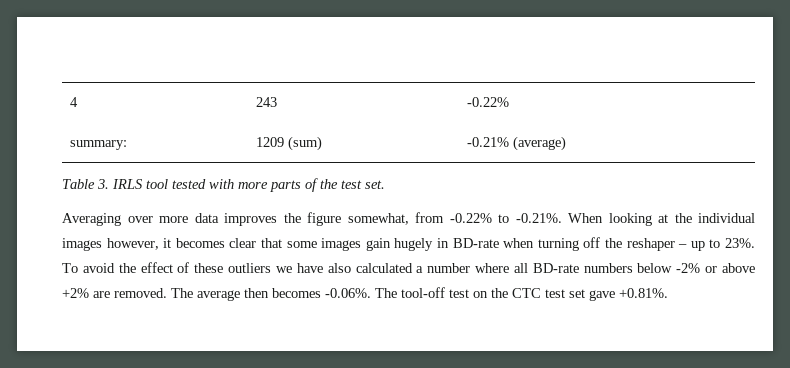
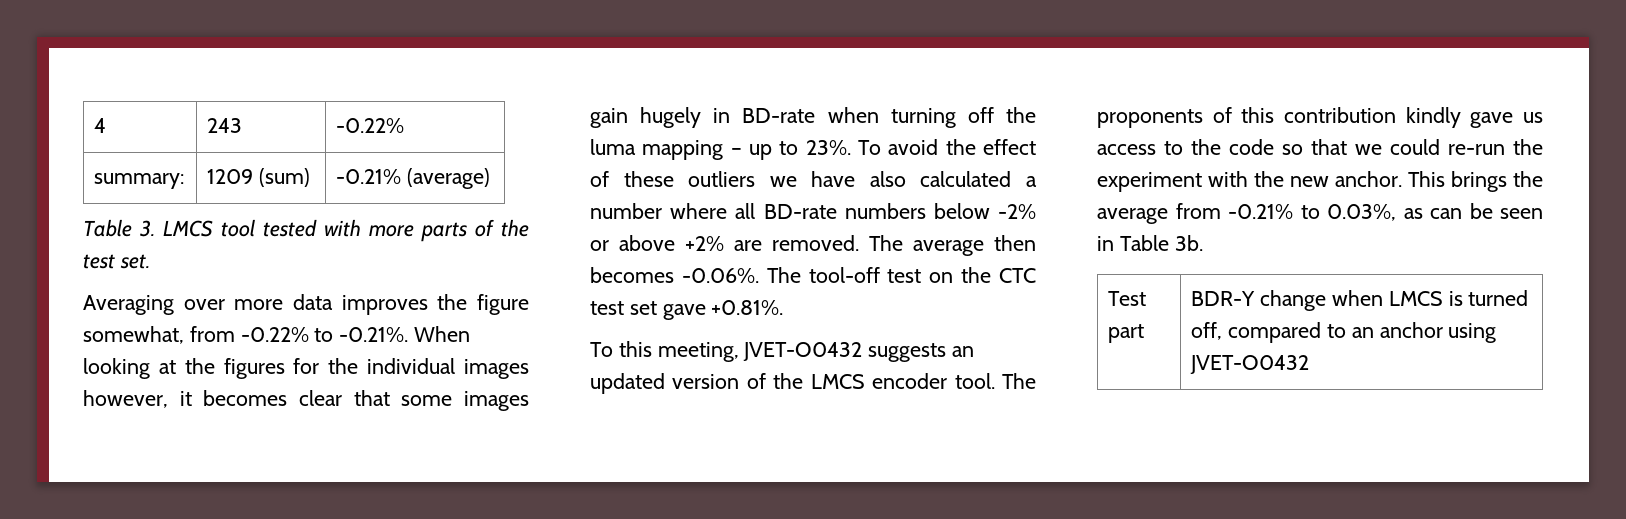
[112,179,143,189] IRLS -> [163,220,213,237] LMCS
(692, 218) none -> [223,358,359,379] figures for the
[626,238,675,251] reshaper -> [590,139,724,160] luma mapping
(668, 293) none -> [590,341,974,362] [590,373,1036,394] [1097,107,1543,128] [1097,139,1543,155] [1097,171,1543,192] [1097,203,1543,224] [1097,235,1203,251] [1108,291,1147,306] [1108,324,1145,343] [1191,290,1529,311] [1191,322,1497,343] [1190,355,1310,374] // To this meeting, JVET-O0432 suggests an updated version of the LMCS encoder tool. The proponents of this contribution kindly gave us access to the code so that we could re-run the experiment with the new anchor. This brings the average from -0.21% to 0.03%, as can be seen in Table 3b. // Test part | BDR-Y change when LMCS is turned off, compared to an anchor using JVET-O0432

